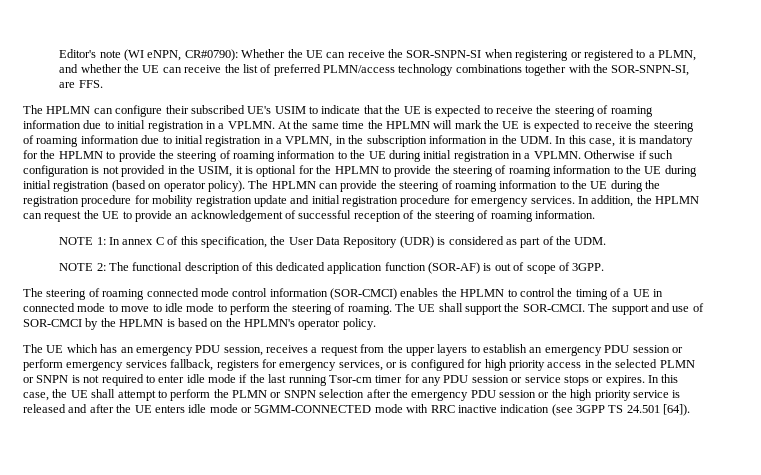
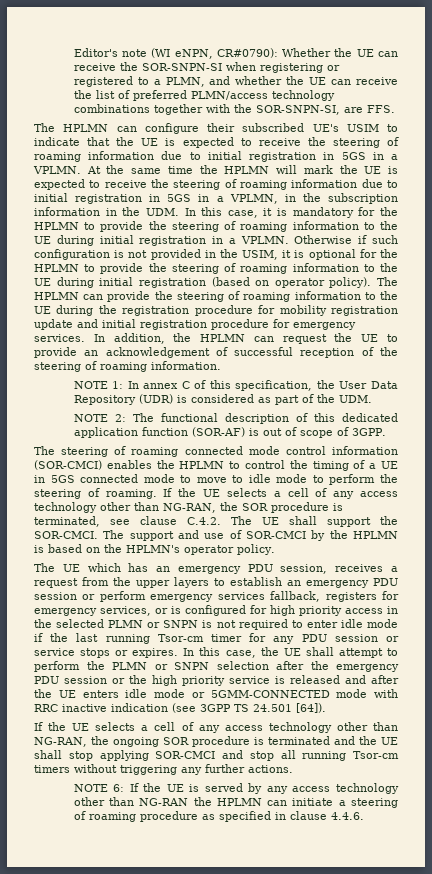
(216, 125) none -> [341,152,384,160] 5GS in
(274, 140) none -> [167,194,210,202] 5GS in
(664, 293) none -> [50,475,75,483] 5GS
(392, 309) none -> [163,488,398,499] [34,502,343,513] [34,516,221,527] If the UE selects a cell of any access technology other than NG-RAN, the SOR procedure is terminated, see clause C.4.2.
(691, 410) none -> [34,722,398,733] [34,736,398,747] [34,750,399,761] [34,764,293,775] [73,783,400,794] [73,797,398,808] [73,811,364,822] // If the UE selects a cell of any access technology other than NG-RAN, the ongoing SOR procedure is terminated and the UE shall stop applying SOR-CMCI and stop all running Tsor-cm timers without triggering any further actions. // NOTE 6: If the UE is served by any access technology other than NG-RAN the HPLMN can initiate a steering of roaming procedure as specified in clause 4.4.6.

